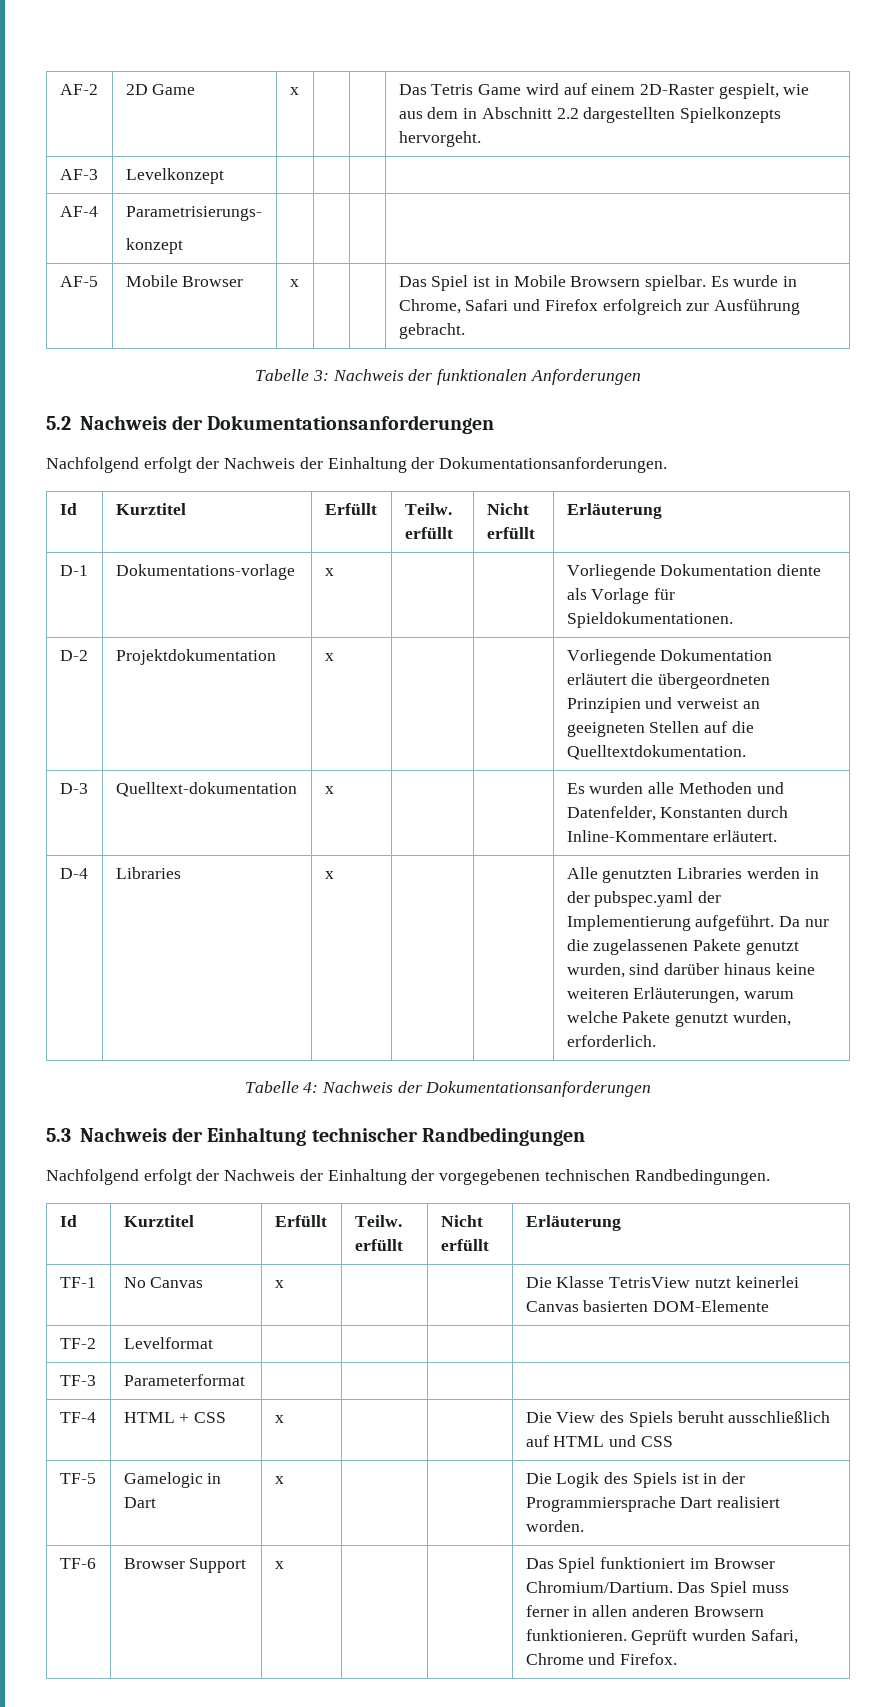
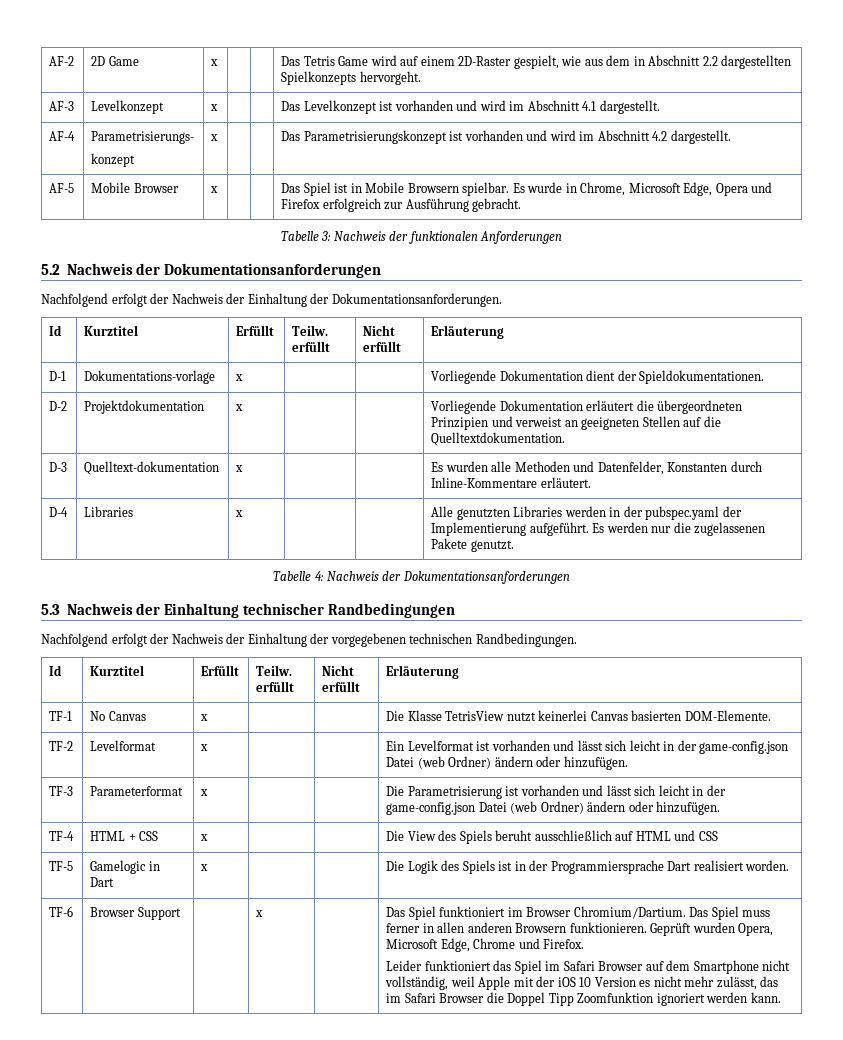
[59,206,98,217] [125,206,262,221] [125,238,183,254] | | | // AF-4 | Parametrisierungs- // konzept | | | | -> [210,104,219,111] [281,100,660,114] [49,131,76,141] [91,131,195,144] [91,153,136,167] [210,134,219,141] [281,130,731,144] x | | | Das Levelkonzept ist vorhanden und wird im Abschnitt 4.1 dargestellt. // AF-4 | Parametrisierungs- // konzept | x | | | Das Parametrisierungskonzept ist vorhanden und wird im Abschnitt 4.2 dargestellt.
[465,299,509,311] Safari -> [628,182,748,196] Microsoft Edge, Opera
[777,564,822,576] [566,588,676,604] diente als Vorlage für -> [586,370,637,381] dient der
[779,916,801,927] Da -> [592,522,648,533] Es werden
[745,941,799,955] [566,963,815,978] [566,987,795,1003] [566,1011,791,1027] [566,1035,656,1047] genutzt wurden, sind darüber hinaus keine weiteren Erläuterungen, warum welche Pakete genutzt wurden, erforderlich. -> [470,540,514,552] genutzt.
[653,1300,770,1312] DOM-Elemente -> [684,710,771,721] DOM-Elemente.
[59,1375,96,1386] [123,1374,245,1386] | | | // TF-3 | Parameterformat | | | | -> [200,744,209,751] [386,740,789,754] [386,756,628,770] [49,786,74,796] [90,786,184,796] [200,789,209,796] [386,785,726,799] [386,801,721,815] x | | | Ein Levelformat ist vorhanden und lässt sich leicht in der game-config.json Datei (web Ordner) ändern oder hinzufügen. // TF-3 | Parameterformat | x | | | Die Parametrisierung ist vorhanden und lässt sich leicht in der game-config.json Datei (web Ordner) ändern oder hinzufügen.
[274,1561,284,1569] x | | | -> [255,910,264,917] | x | |
[750,1629,798,1644] Safari, -> [738,923,774,936] [386,938,470,952] Opera, Microsoft Edge,
(678, 1659) none -> [386,960,791,974] [385,976,779,990] [386,992,781,1006] // Leider funktioniert das Spiel im Safari Browser auf dem Smartphone nicht vollständig, weil Apple mit der iOS 10 Version es nicht mehr zulässt, das im Safari Browser die Doppel Tipp Zoomfunktion ignoriert werden kann.

